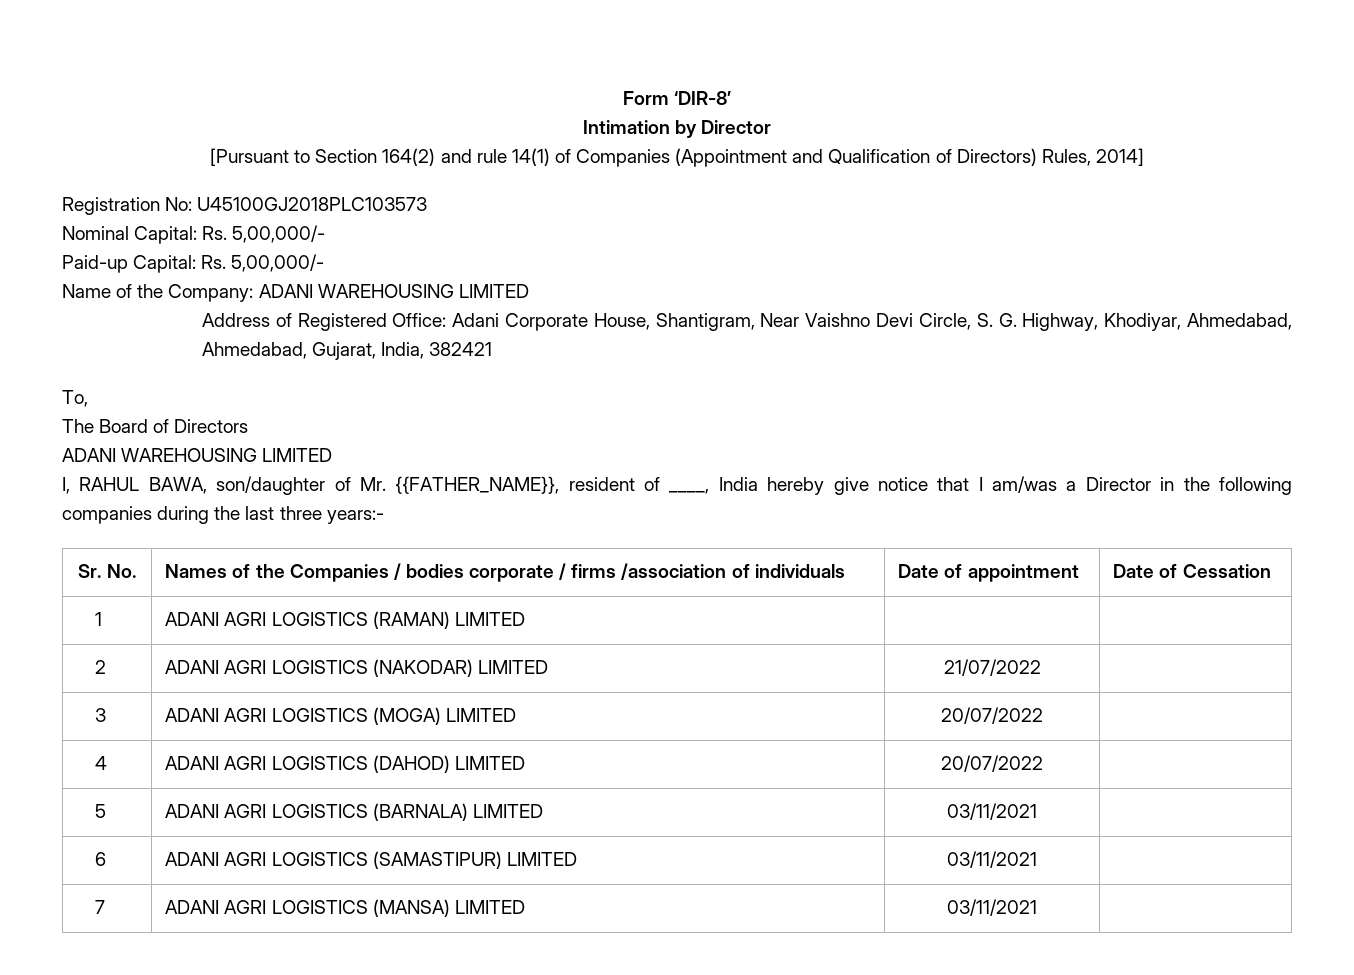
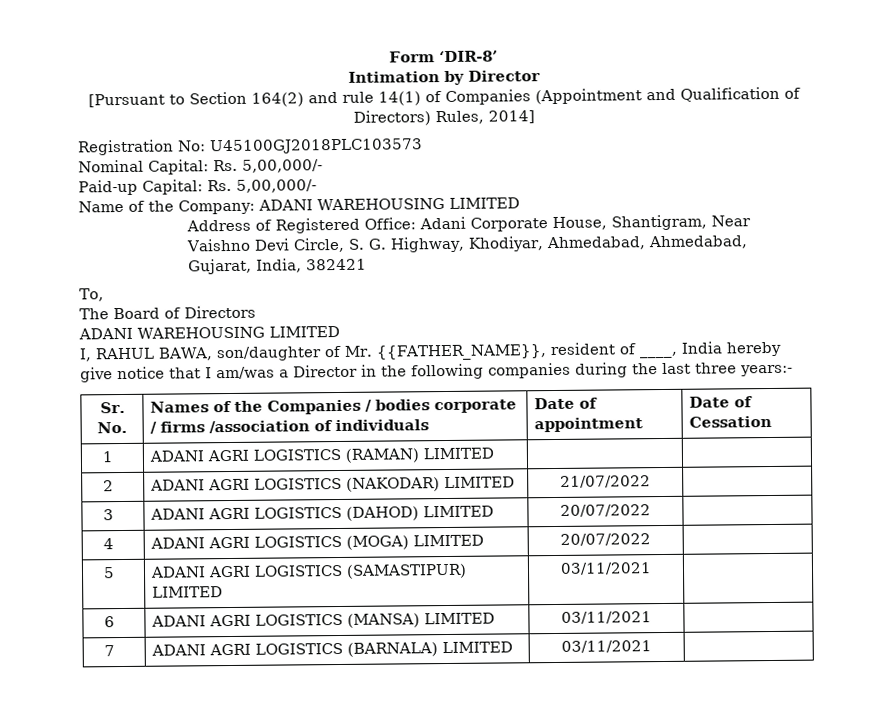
[372,707,441,725] (MOGA) -> [345,506,419,521] (DAHOD)
[372,755,450,773] (DAHOD) -> [345,535,409,550] (MOGA)
[372,803,468,821] (BARNALA) -> [345,563,467,579] (SAMASTIPUR)
[372,851,502,869] (SAMASTIPUR) -> [346,613,420,628] (MANSA)
[372,899,450,917] (MANSA) -> [346,642,438,657] (BARNALA)

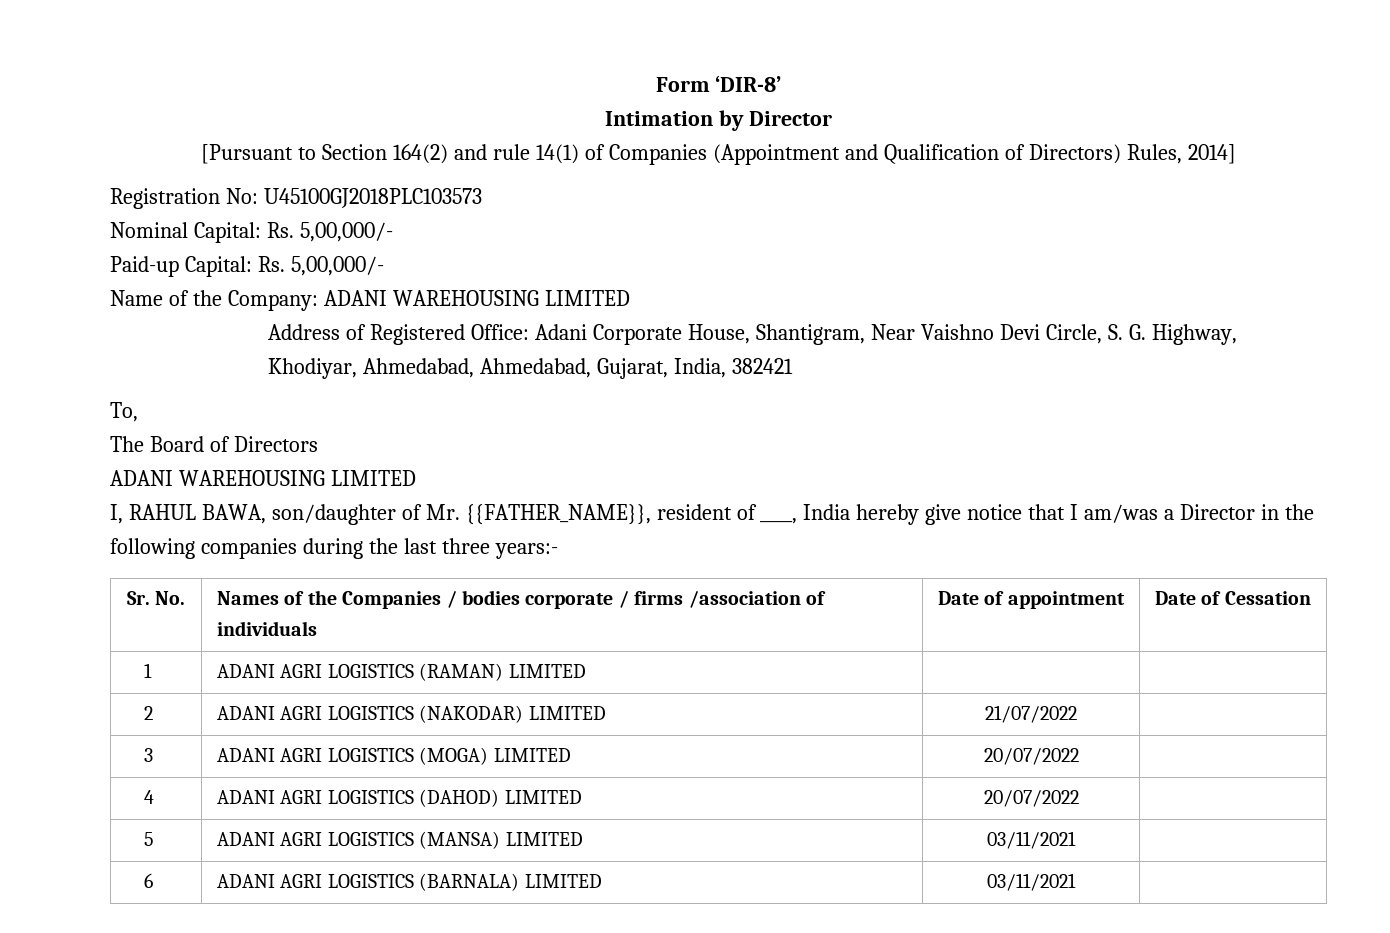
[345,506,419,521] (DAHOD) -> [419,747,489,765] (MOGA)
[345,535,409,550] (MOGA) -> [419,789,500,807] (DAHOD)
[345,563,467,579] (SAMASTIPUR) -> [419,831,501,849] (MANSA)
[150,612,495,628] [561,611,652,624] [103,645,115,657] | ADANI AGRI LOGISTICS (MANSA) LIMITED | 03/11/2021 | // 7 -> (154, 880) none

